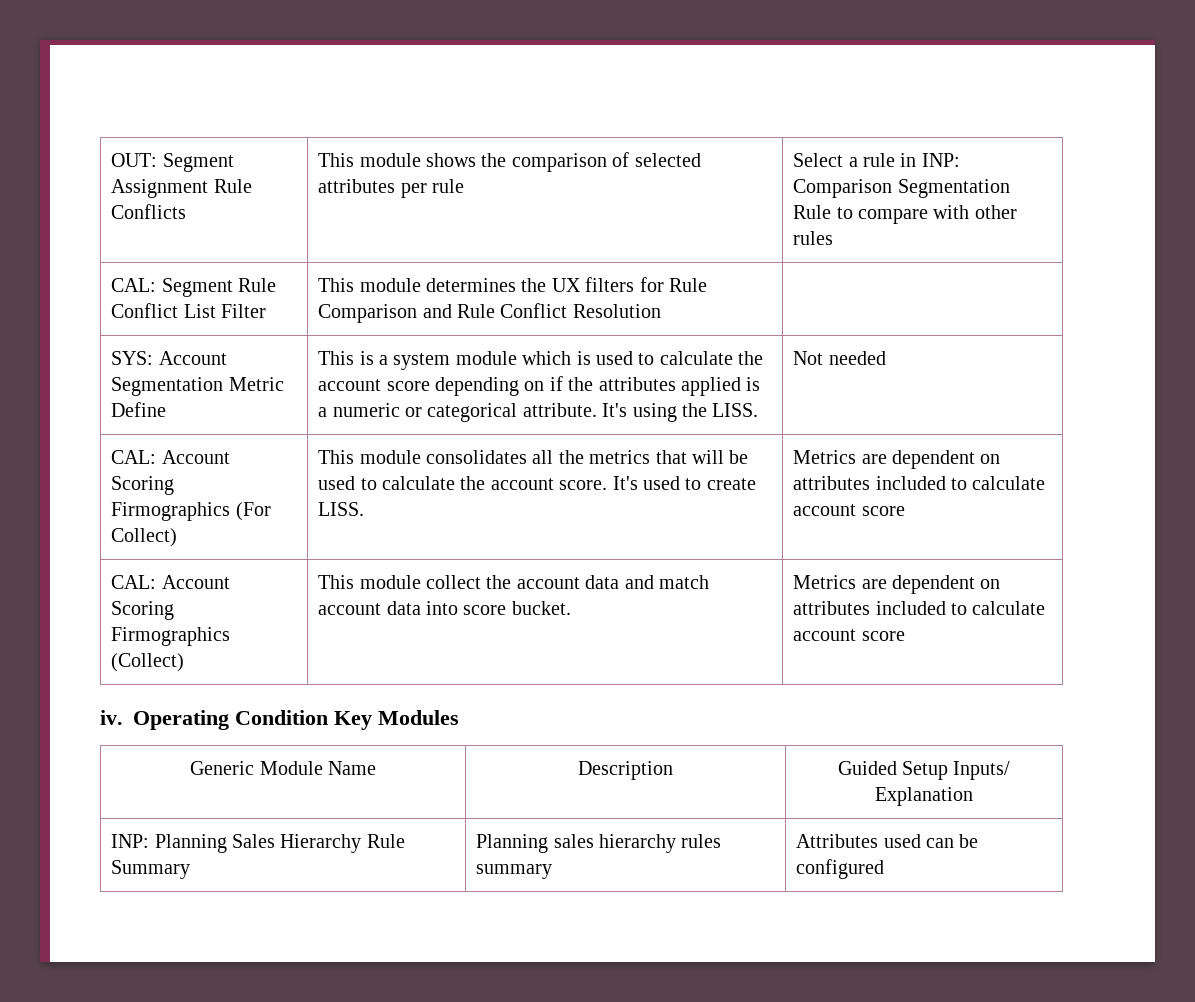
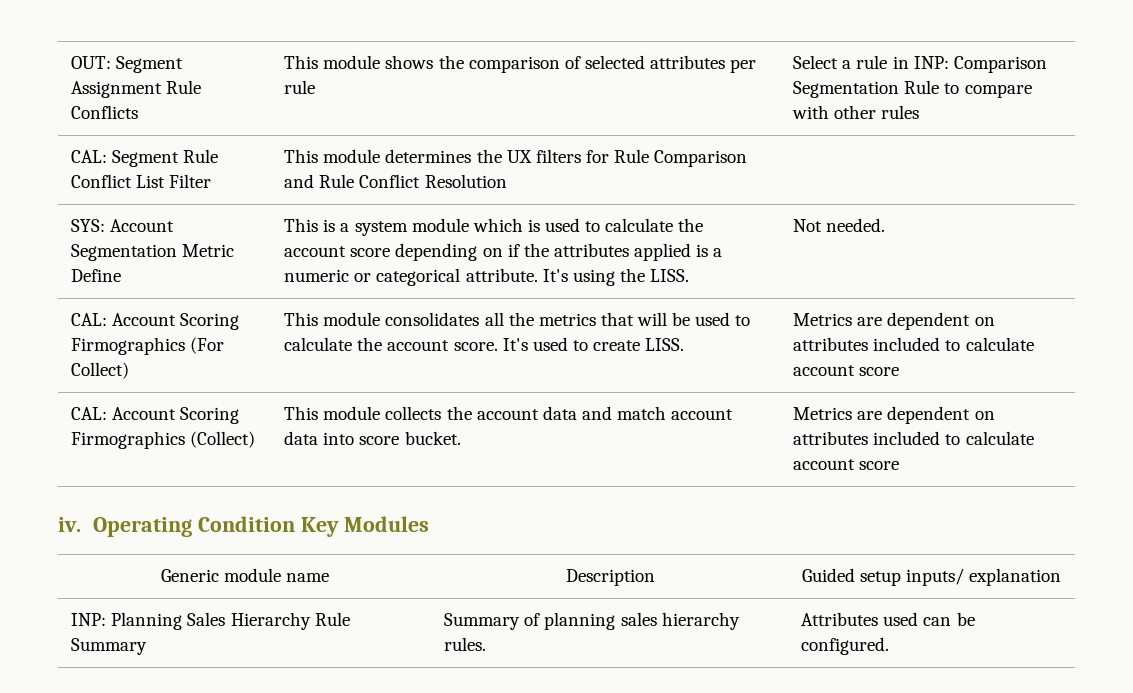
[828,351,886,365] needed -> [826,218,886,232] needed.
[426,575,482,589] collect -> [385,406,442,420] collects
[259,761,376,775] Module Name -> [224,568,330,582] module name
[902,761,1011,780] [875,787,973,806] Setup Inputs/ Explanation -> [859,568,1062,586] setup inputs/ explanation
[476,834,722,853] [476,864,553,879] Planning sales hierarchy rules summary -> [444,612,740,630] [444,637,487,651] Summary of planning sales hierarchy rules.
[796,859,885,879] configured -> [801,637,890,655] configured.

